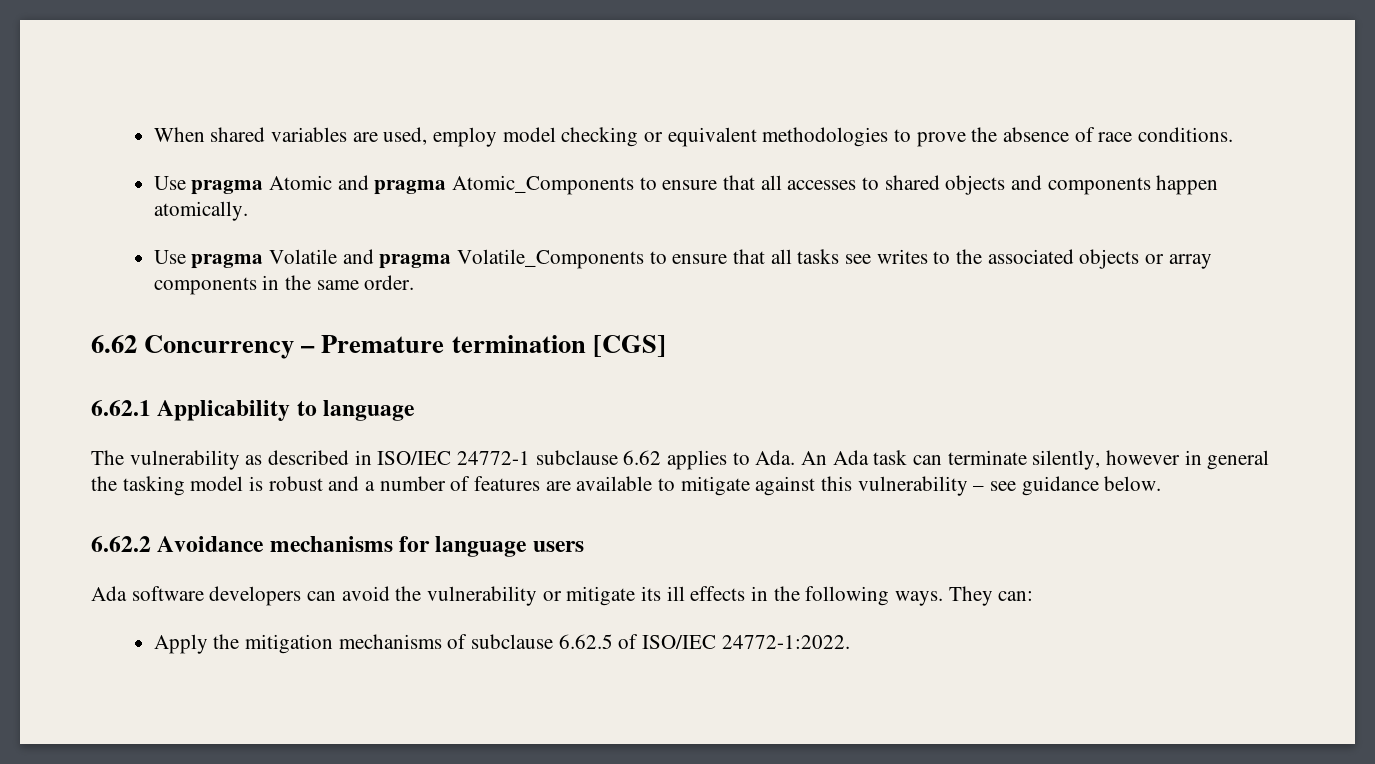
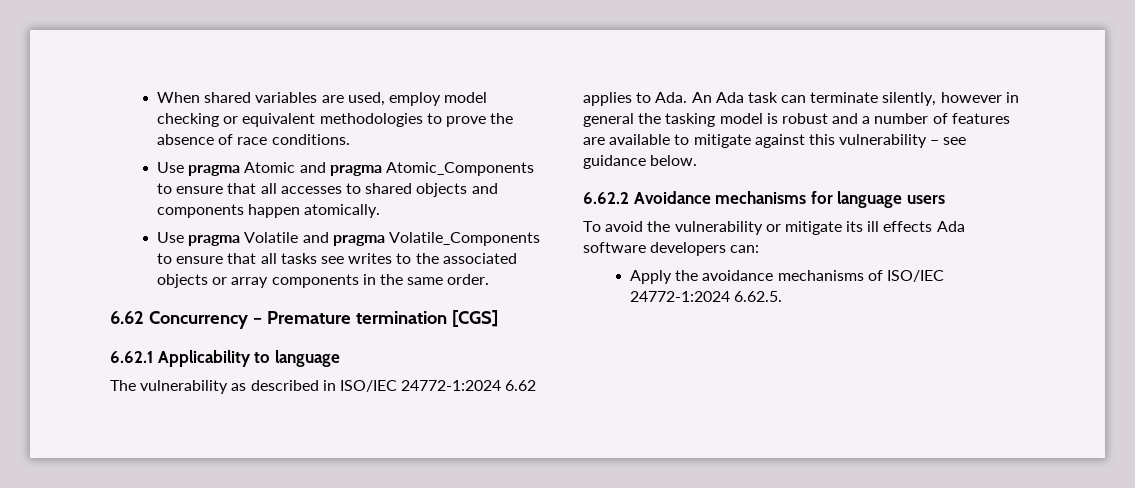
[457,450,618,465] 24772-1 subclause -> [401,380,502,391] 24772-1:2024
[91,586,337,606] Ada software developers can -> [583,221,601,232] To
[751,586,993,606] in the following ways. They -> [936,221,965,232] [583,242,727,256] Ada software developers
[245,634,334,654] mitigation -> [702,270,774,281] avoidance
[471,634,850,649] subclause 6.62.5 of ISO/IEC 24772-1:2022. -> [887,270,945,282] [630,291,783,302] ISO/IEC 24772-1:2024 6.62.5.

